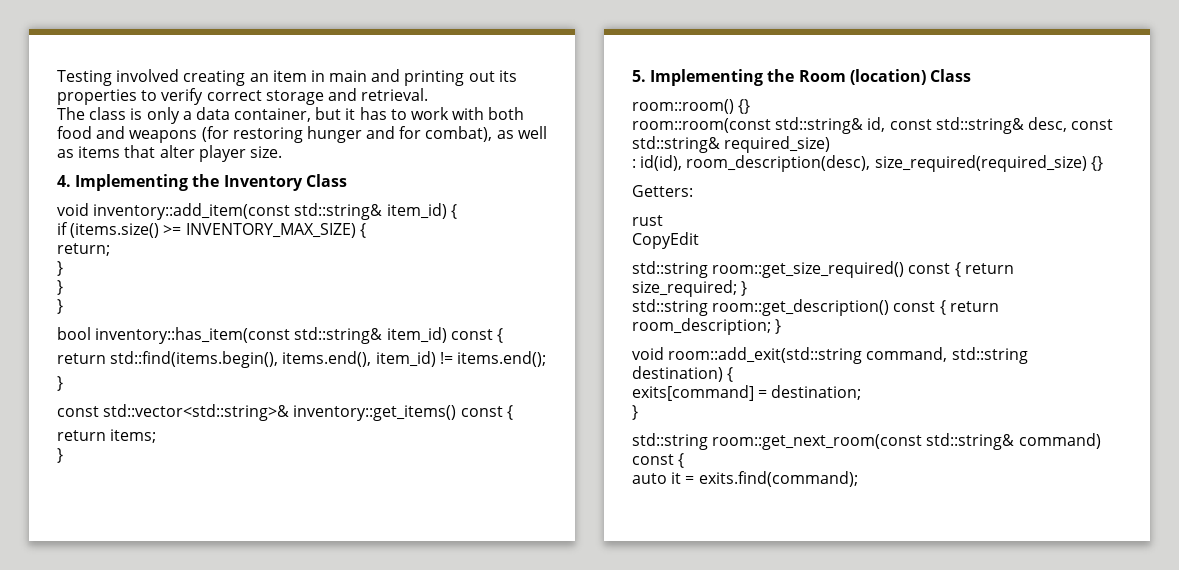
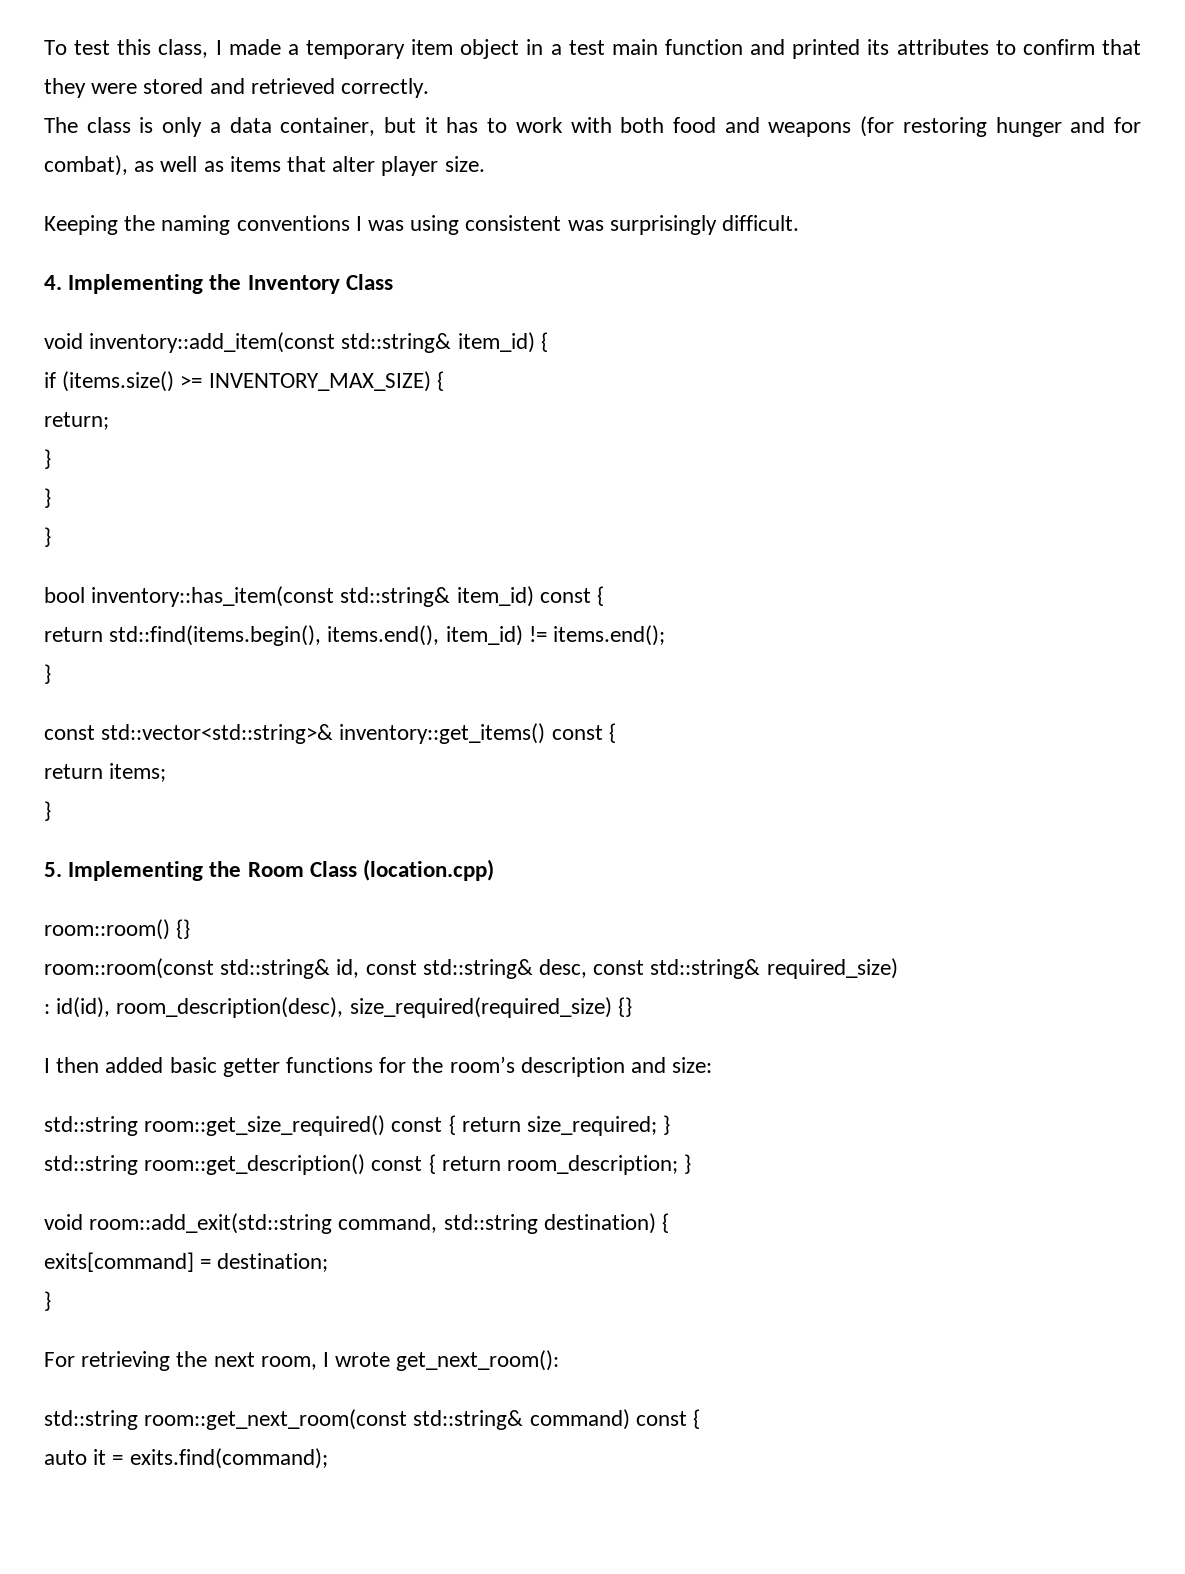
[57,69,517,86] [57,88,429,105] Testing involved creating an item in main and printing out its properties to verify correct storage and retrieval. -> [44,39,1141,59] [44,78,430,98] To test this class, I made a temporary item object in a test main function and printed its attributes to confirm that they were stored and retrieved correctly.
(282, 152) none -> [44,215,800,235] // Keeping the naming conventions I was using consistent was surprisingly difficult.
[849,69,971,85] (location) Class -> [309,859,495,881] Class (location.cpp)
[632,185,693,197] [632,215,663,226] [632,232,699,249] Getters: // rust // CopyEdit -> [44,1056,713,1077] I then added basic getter functions for the room’s description and size:
(638, 412) none -> [44,1350,560,1371] // For retrieving the next room, I wrote get_next_room():

